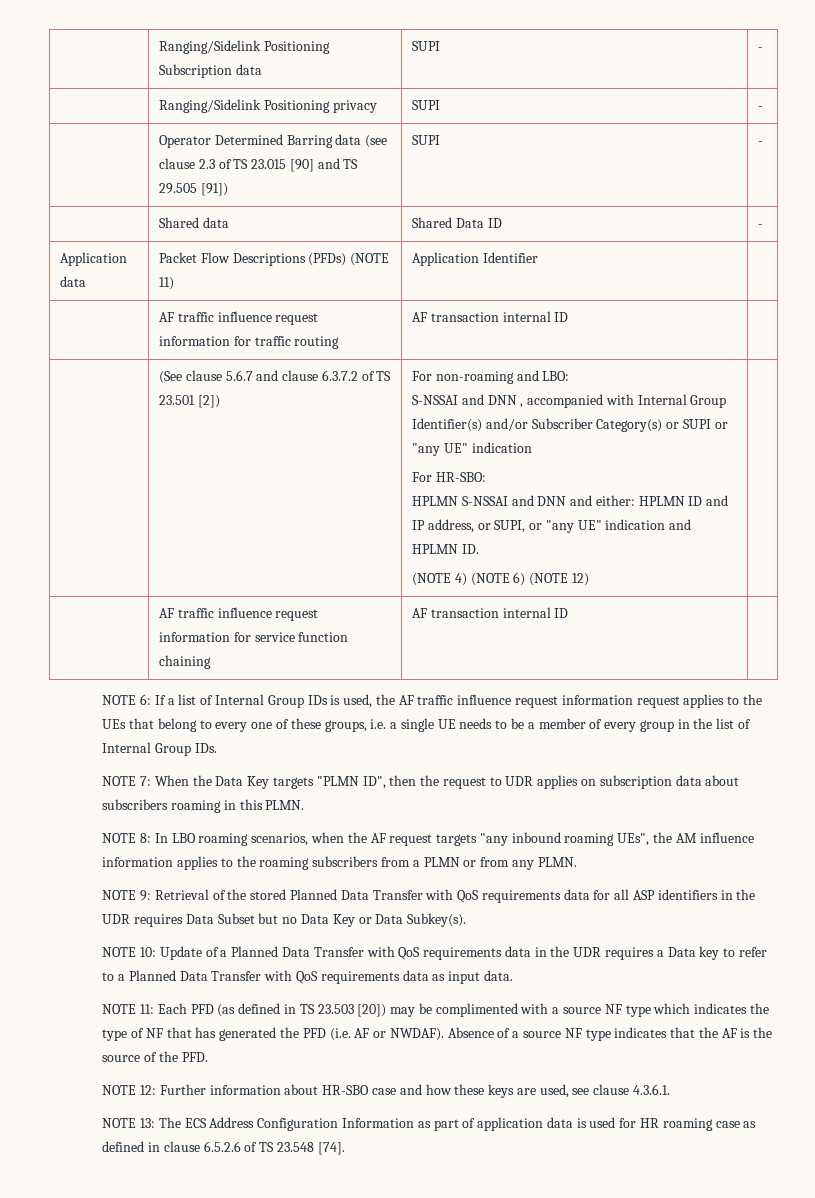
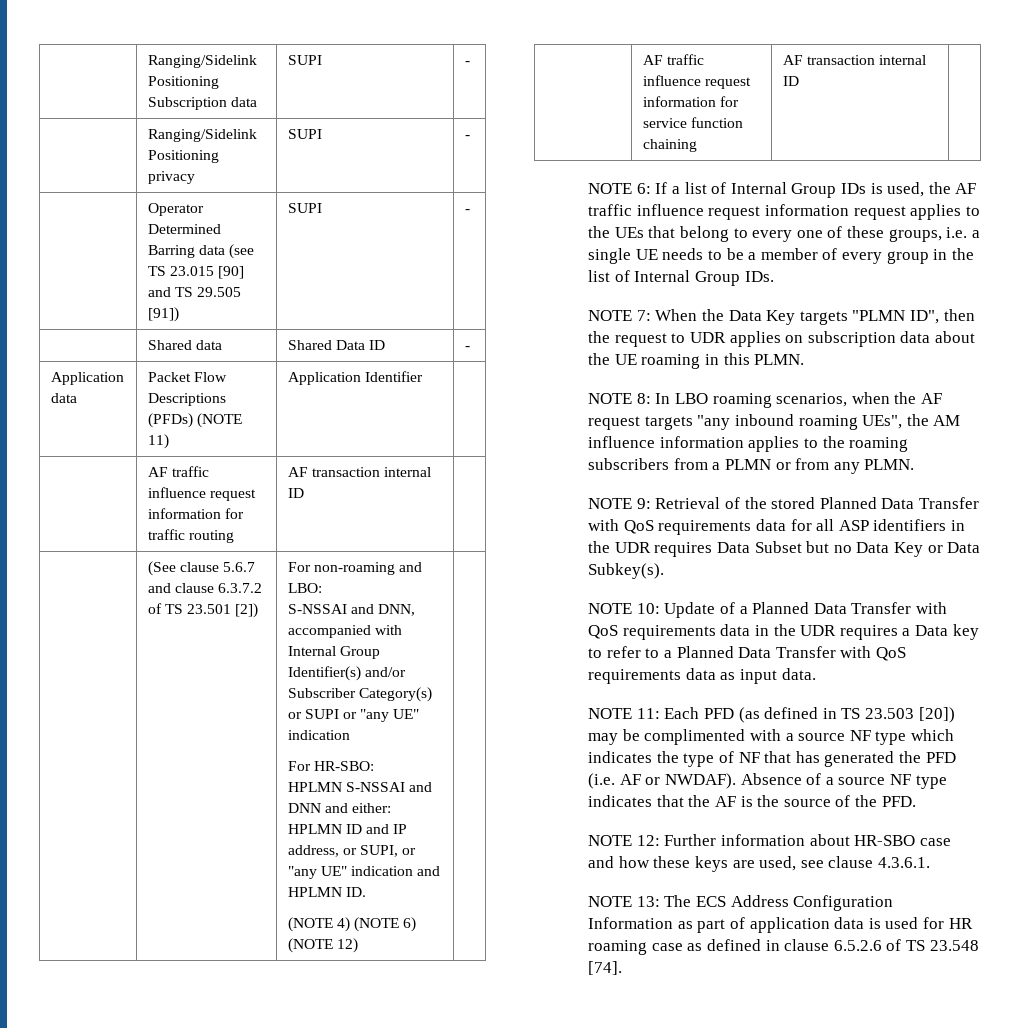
[159,158,232,169] clause 2.3 of -> (254, 251) none
[487,395,524,408] DNN , -> [377,604,415,616] DNN,
[102,799,169,810] subscribers -> [588,353,637,365] the UE

